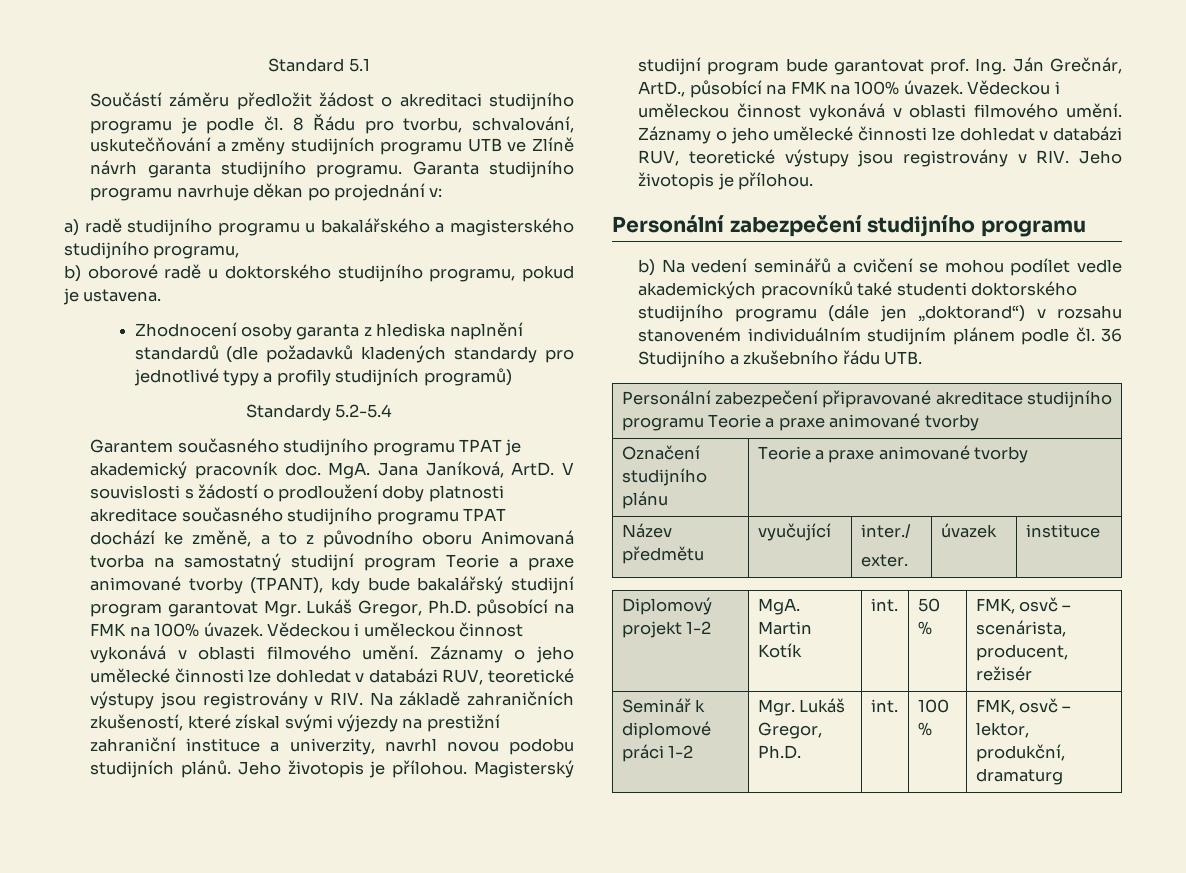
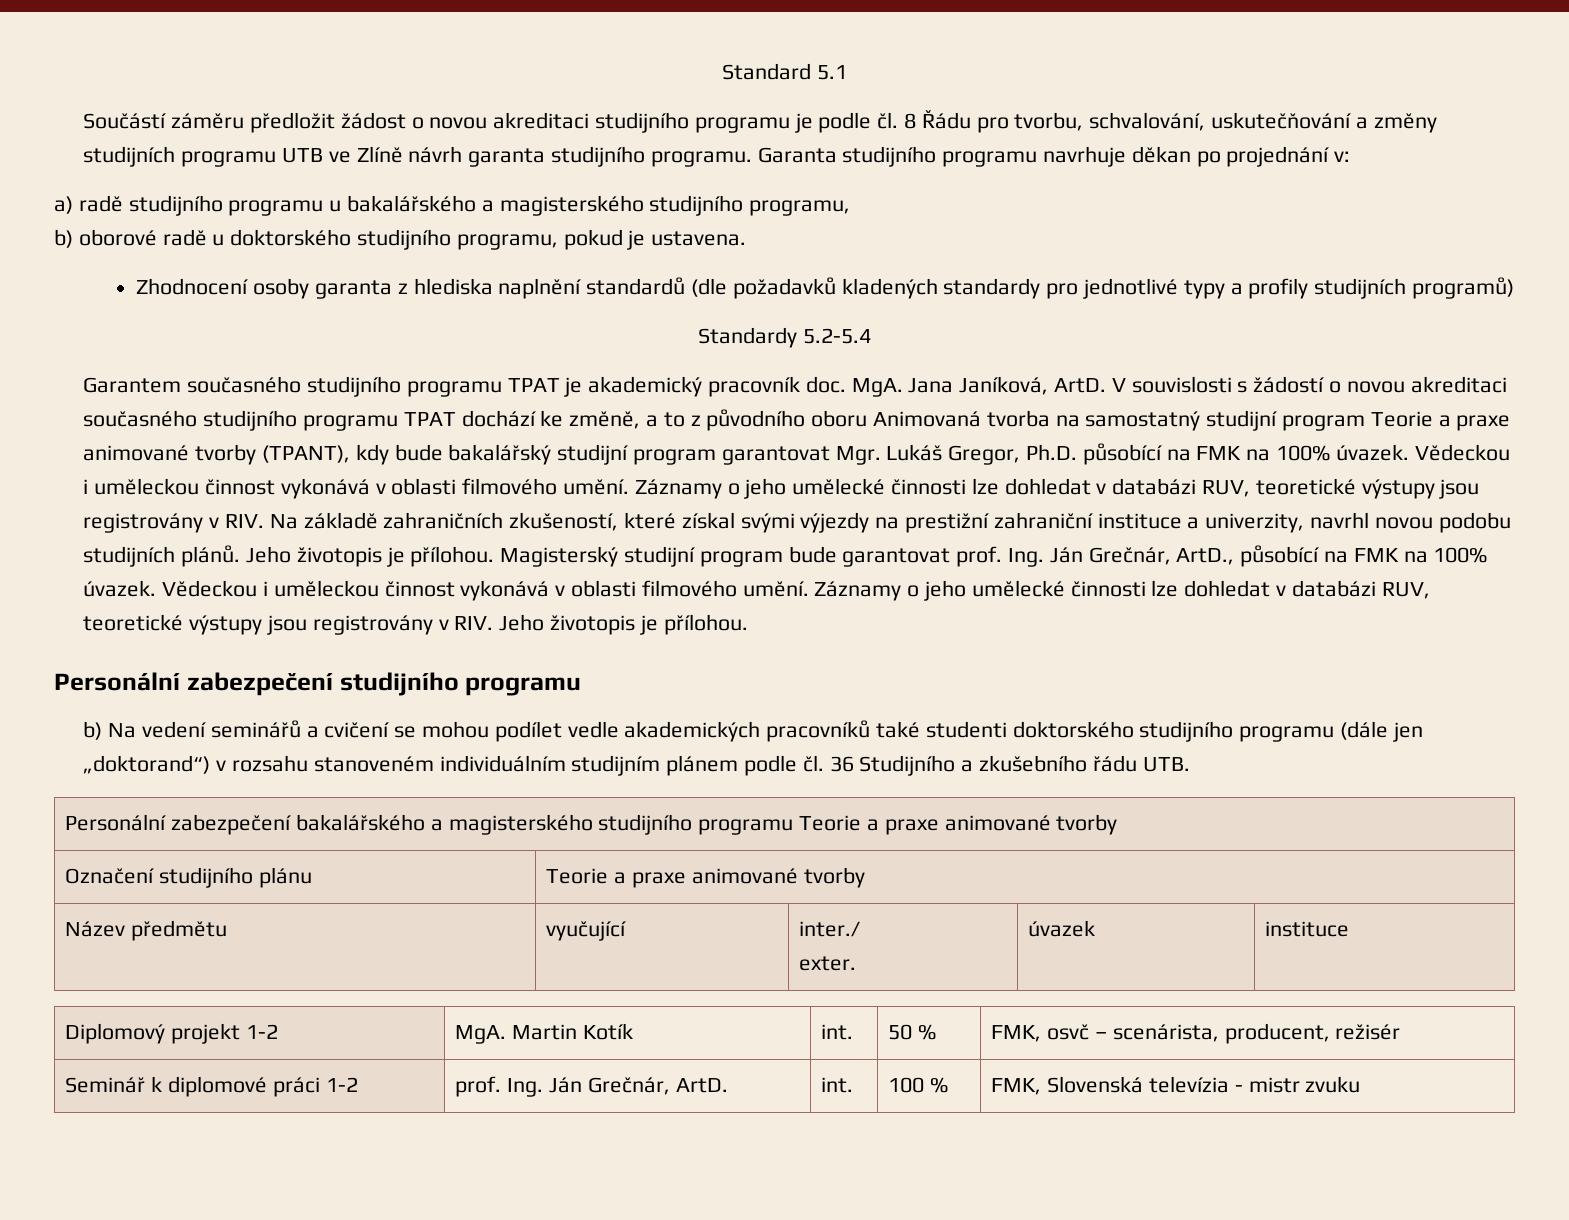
(393, 101) none -> [429,117,488,129] novou
[278,484,504,502] [90,508,178,522] prodloužení doby platnosti akreditace -> [1346,376,1507,393] novou akreditaci
[822,390,1023,408] připravované akreditace -> [296,814,593,835] bakalářského a magisterského
[757,698,845,716] [757,722,822,739] [757,745,801,759] Mgr. Lukáš Gregor, Ph.D. -> [455,1076,728,1097] prof. Ing. Ján Grečnár, ArtD.
[1018,698,1072,713] [975,722,1029,738] [975,744,1065,762] [975,768,1063,785] osvč – lektor, produkční, dramaturg -> [1047,1076,1361,1093] Slovenská televízia - mistr zvuku

